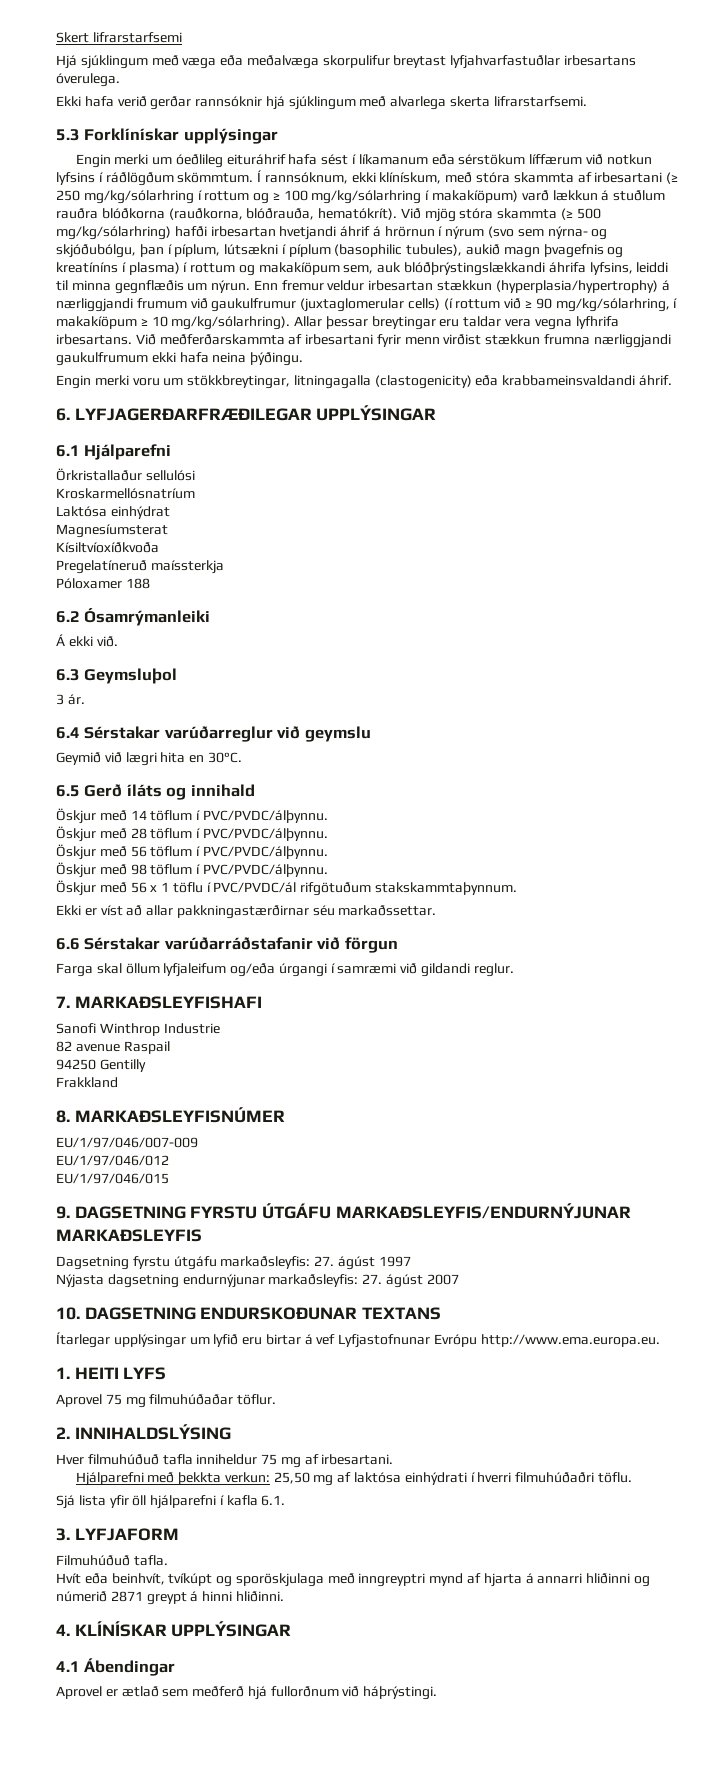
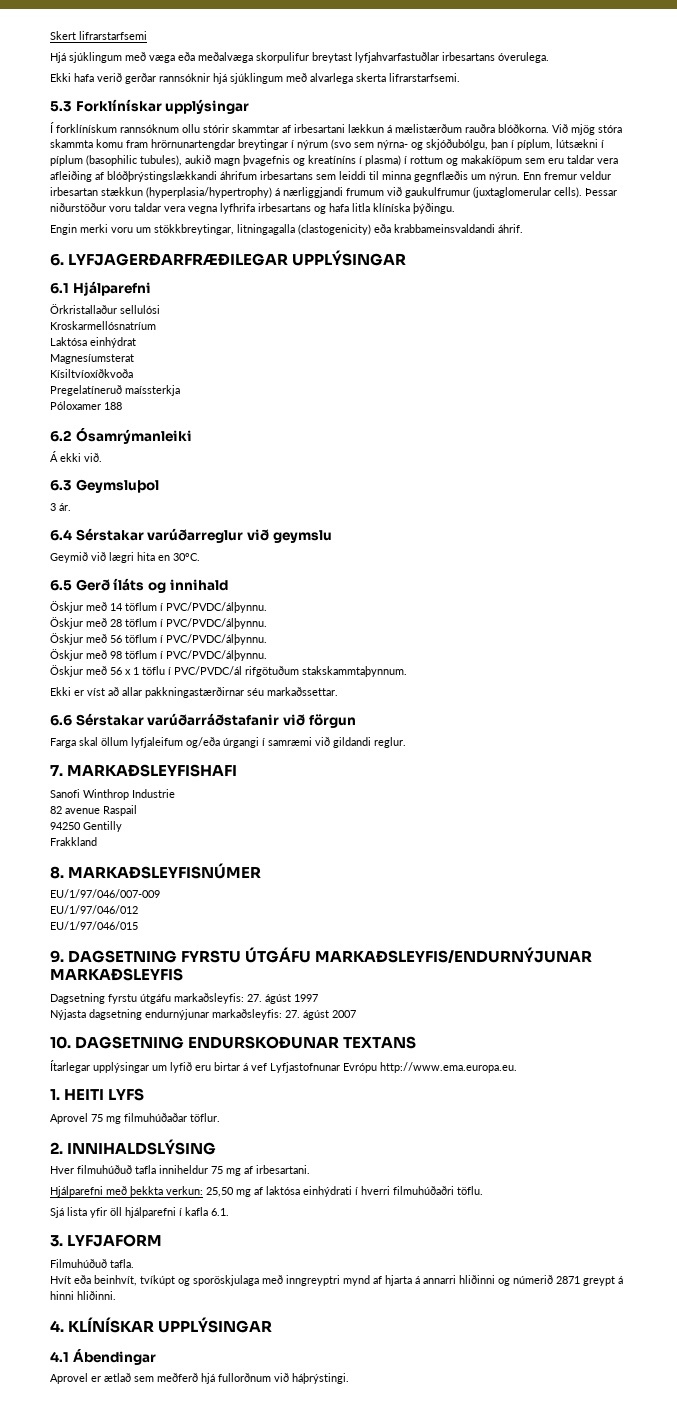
[75,154,652,168] [56,170,679,186] [56,190,666,204] [56,208,601,222] [56,226,435,240] Engin merki um óeðlileg eituráhrif hafa sést í líkamanum eða sérstökum líffærum við notkun lyfsins í ráðlögðum skömmtum. Í rannsóknum, ekki klínískum, með stóra skammta af irbesartani (≥ 250 mg/kg/sólarhring í rottum og ≥ 100 mg/kg/sólarhring í makakíöpum) varð lækkun á stuðlum rauðra blóðkorna (rauðkorna, blóðrauða, hematókrít). Við mjög stóra skammta (≥ 500 mg/kg/sólarhring) hafði irbesartan hvetjandi áhrif á hrörnun -> [50,122,622,135] [50,139,288,150] Í forklínískum rannsóknum ollu stórir skammtar af irbesartani lækkun á mælistærðum rauðra blóðkorna. Við mjög stóra skammta komu fram hrörnunartengdar breytingar
[343,262,633,276] sem, auk blóðþrýstingslækkandi áhrifa lyfsins, -> [525,155,618,164] [50,171,336,182] sem eru taldar vera afleiðing af blóðþrýstingslækkandi áhrifum irbesartans sem
[407,298,678,312] [56,316,619,330] [56,334,671,348] [56,352,247,366] cells) (í rottum við ≥ 90 mg/kg/sólarhring, í makakíöpum ≥ 10 mg/kg/sólarhring). Allar þessar breytingar eru taldar vera vegna lyfhrifa irbesartans. Við meðferðarskammta af irbesartani fyrir menn virðist stækkun frumna nærliggjandi gaukulfrumum ekki hafa neina -> [554,187,617,198] [50,203,410,214] cells). Þessar niðurstöður voru taldar vera vegna lyfhrifa irbesartans og hafa litla klíníska

